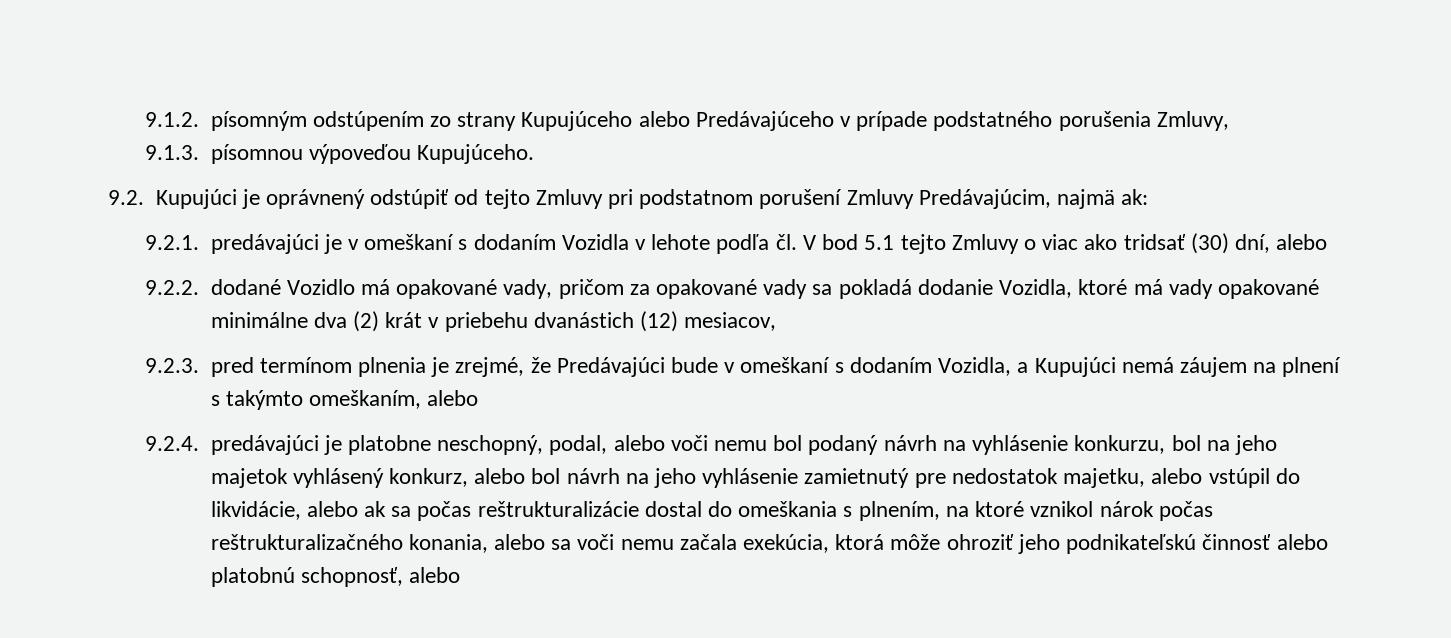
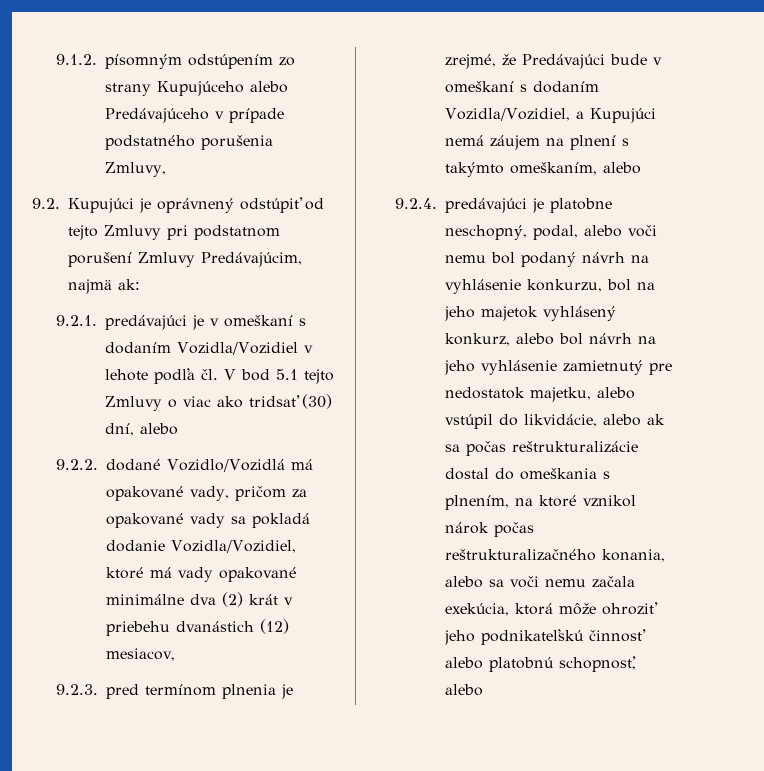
[145,144,535,164] // 9.1.3. písomnou výpoveďou Kupujúceho. -> (166, 169) none
[561,234,629,250] Vozidla -> [176,342,298,355] Vozidla/Vozidiel
[286,279,355,295] Vozidlo -> [166,459,285,472] Vozidlo/Vozidlá
[999,279,1073,298] Vozidla, -> [170,540,296,553] Vozidla/Vozidiel,
[938,357,1012,376] Vozidla, -> [444,108,570,121] Vozidla/Vozidiel,

